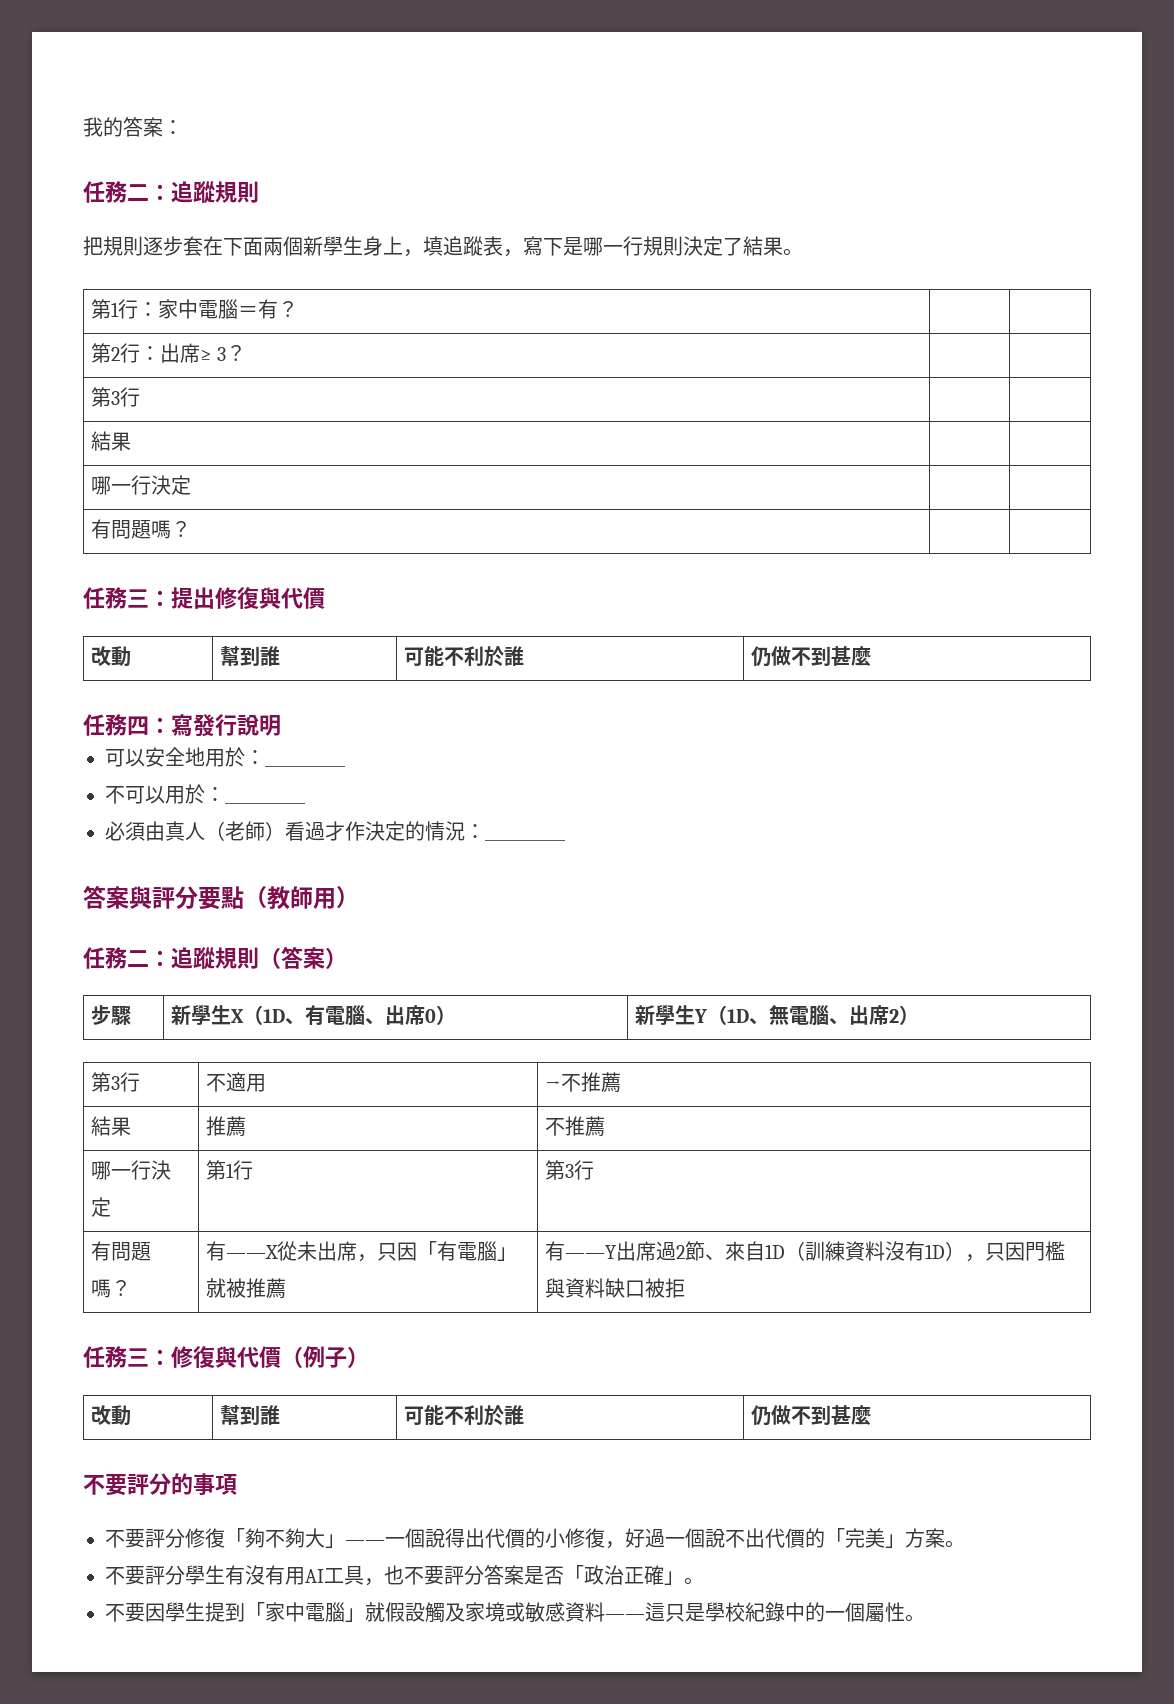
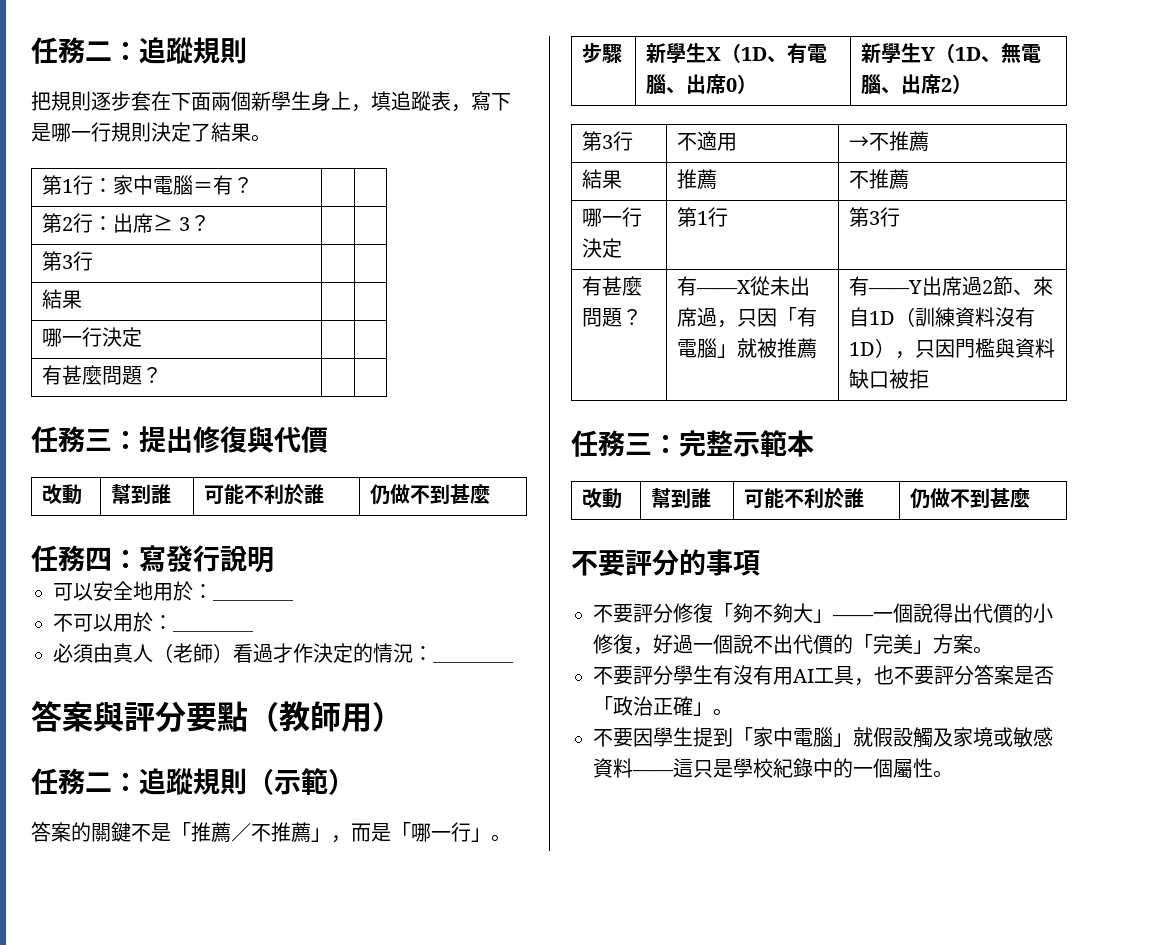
[83,117,183,137] 我的答案： // -> (31, 50) none
[111,520,172,539] 問題嗎 -> [62,365,143,385] 甚麼問題
[281,946,347,969] 答案） -> [274,768,355,795] [31,822,511,843] 示範） // 答案的關鍵不是「推薦／不推薦」，而是「哪一行」。
[111,1242,152,1261] [91,1279,112,1298] 問題嗎 -> [602,276,643,296] [582,308,623,327] 甚麼問題
(358, 1251) none -> [697,307,718,327] 過
[171,1346,369,1368] 修復與代價（例子） -> [679,430,814,457] 完整示範本

